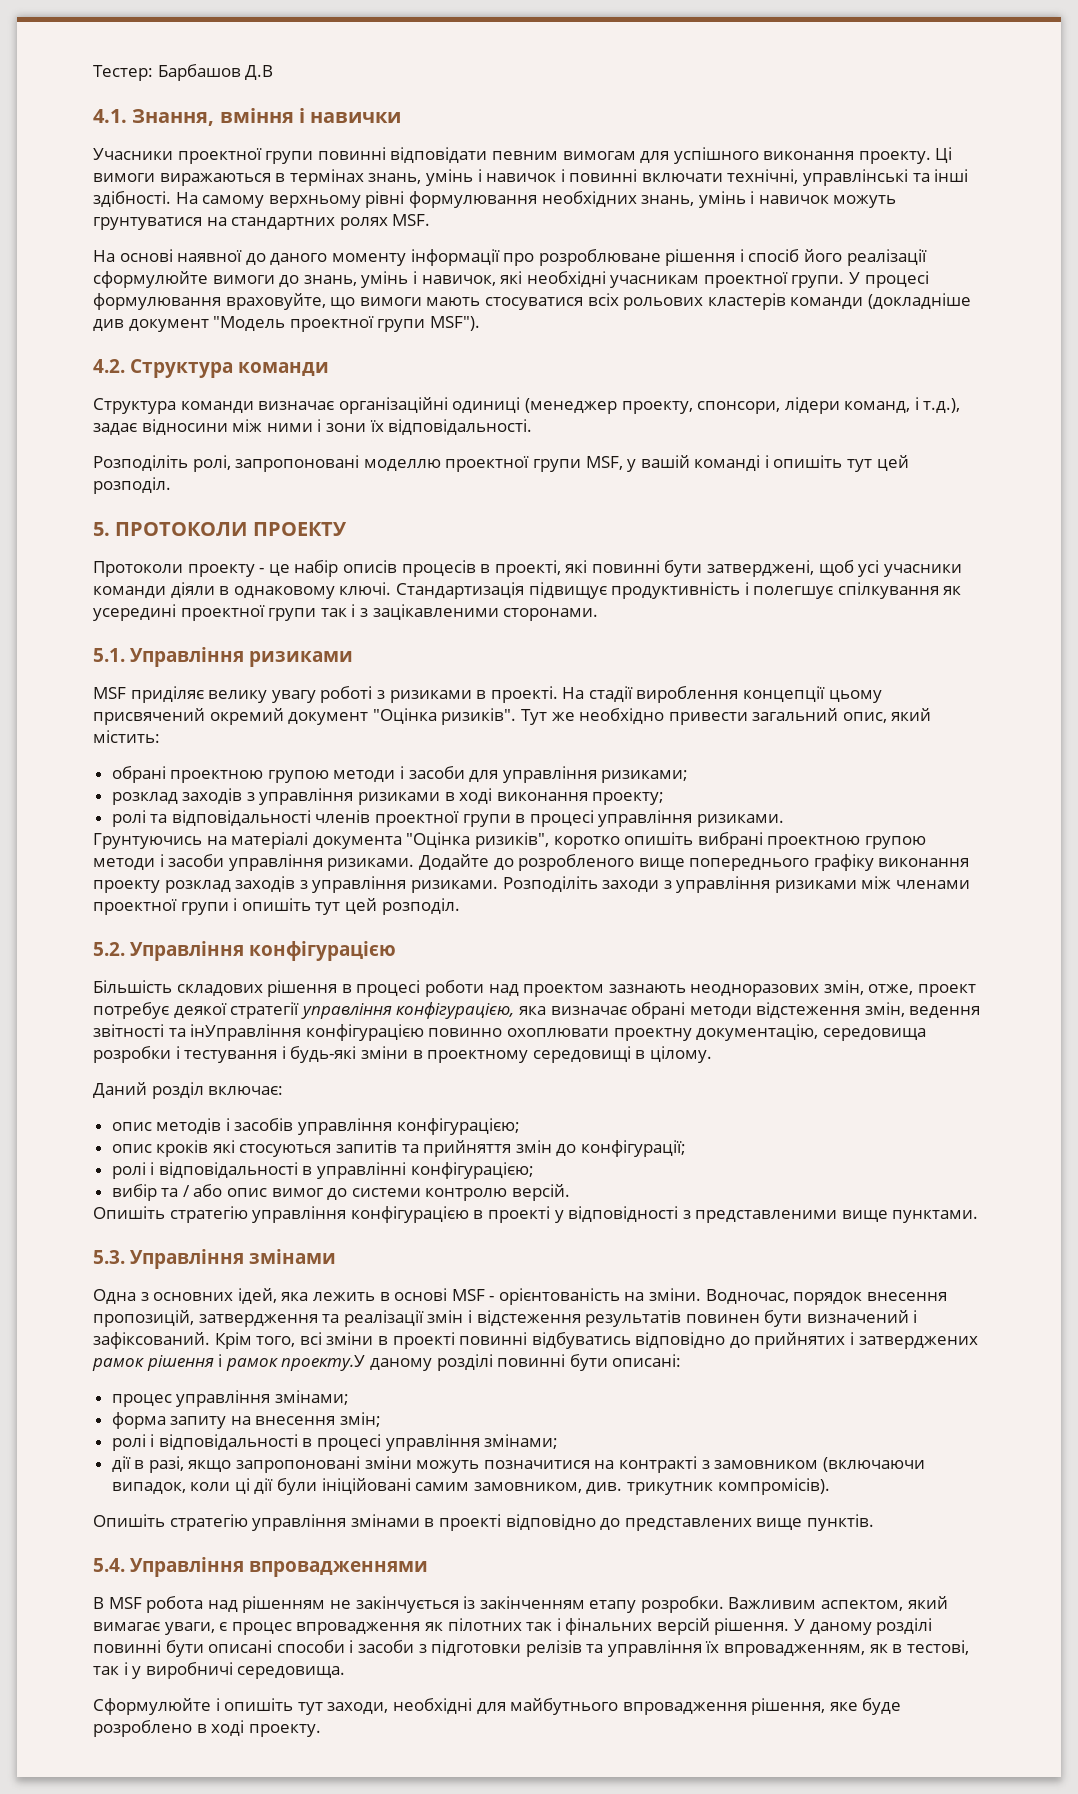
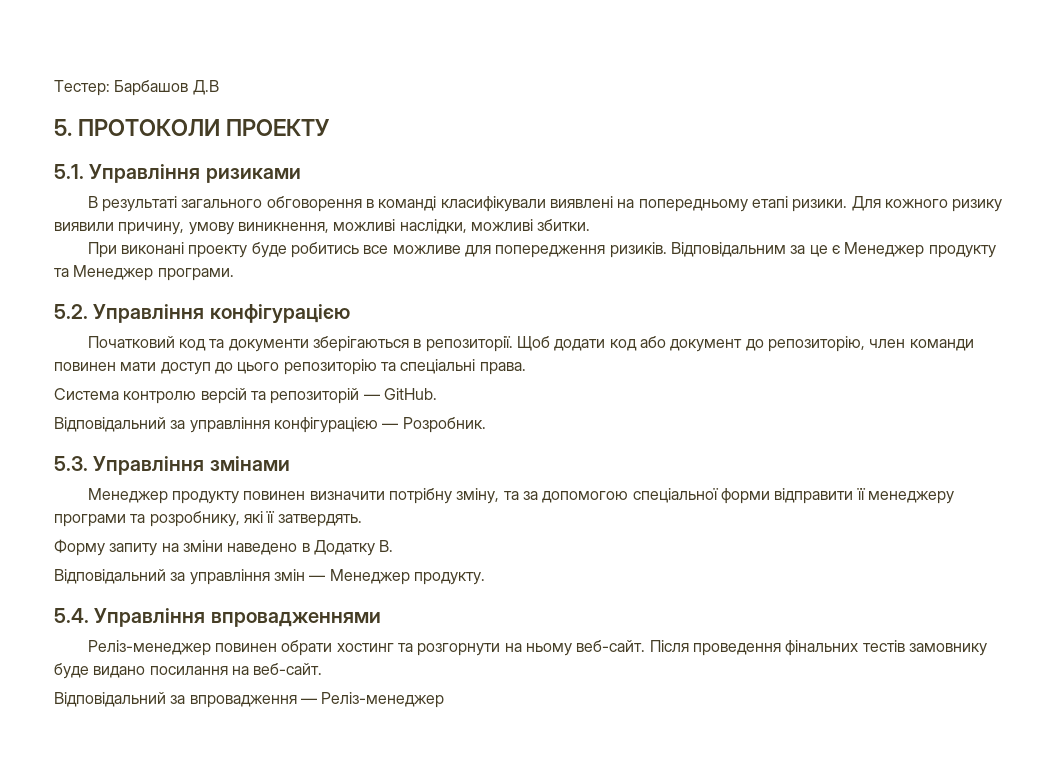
[93,108,402,126] [93,147,953,164] [93,169,969,186] [93,191,897,208] [93,214,431,230] [93,249,927,266] [93,271,929,288] [93,293,971,310] [93,316,480,332] [93,359,329,378] [93,397,961,414] [93,419,533,435] [93,455,909,472] [93,477,171,494] [93,522,347,537] [93,560,962,577] [93,582,962,599] [93,604,599,621] [93,647,353,667] [93,686,882,703] [93,708,932,725] [93,730,160,743] [111,766,689,783] [111,788,665,805] [111,810,785,827] [93,832,926,849] [93,854,970,871] [93,876,971,893] [93,898,460,915] [93,941,396,961] [93,980,977,997] [93,1002,981,1019] [93,1024,926,1041] [93,1046,712,1063] [93,1082,284,1099] [111,1118,520,1135] [111,1140,687,1157] [111,1162,534,1179] [111,1184,571,1201] [93,1206,979,1223] [93,1249,336,1269] [93,1288,947,1305] [93,1310,918,1327] [93,1332,978,1349] [92,1354,682,1371] [111,1390,349,1407] [111,1412,382,1429] [111,1434,559,1451] [111,1456,925,1473] [111,1478,830,1495] [93,1514,874,1531] [93,1557,428,1577] [93,1596,948,1613] [93,1618,933,1635] [93,1640,969,1657] [93,1662,346,1679] [93,1698,902,1715] [93,1720,321,1737] 4.1. Знання, вміння і навички // Учасники проектної групи повинні відповідати певним вимогам для успішного виконання проекту. Ці вимоги виражаються в термінах знань, умінь і навичок і повинні включати технічні, управлінські та інші здібності. На самому верхньому рівні формулювання необхідних знань, умінь і навичок можуть грунтуватися на стандартних ролях MSF. // На основі наявної до даного моменту інформації про розроблюване рішення і спосіб його реалізації сформулюйте вимоги до знань, умінь і навичок, які необхідні учасникам проектної групи. У процесі формулювання враховуйте, що вимоги мають стосуватися всіх рольових кластерів команди (докладніше див документ "Модель проектної групи MSF"). // 4.2. Структура команди // Структура команди визначає організаційні одиниці (менеджер проекту, спонсори, лідери команд, і т.д.), задає відносини між ними і зони їх відповідальності. // Розподіліть ролі, запропоновані моделлю проектної групи MSF, у вашій команді і опишіть тут цей розподіл. // 5. ПРОТОКОЛИ ПРОЕКТУ // Протоколи проекту - це набір описів процесів в проекті, які повинні бути затверджені, щоб усі учасники команди діяли в однаковому ключі. Стандартизація підвищує продуктивність і полегшує спілкування як усередині проектної групи так і з зацікавленими сторонами. // 5.1. Управління ризиками // MSF приділяє велику увагу роботі з ризиками в проекті. На стадії вироблення концепції цьому присвячений окремий документ "Оцінка ризиків". Тут же необхідно привести загальний опис, який містить: // обрані проектною групою методи і засоби для управління ризиками; // розклад заходів з управління ризиками в ході виконання проекту; // ролі та відповідальності членів проектної групи в процесі управління ризиками. // Грунтуючись на матеріалі документа "Оцінка ризиків", коротко опишіть вибрані проектною групою методи і засоби управління ризиками. Додайте до розробленого вище попереднього графіку виконання проекту розклад заходів з управління ризиками. Розподіліть заходи з управління ризиками між членами проектної групи і опишіть тут цей розподіл. // 5.2. Управління конфігурацією // Більшість складових рішення в процесі роботи над проектом зазнають неодноразових змін, отже, проект потребує деякої стратегії управління конфігурацією, яка визначає обрані методи відстеження змін, ведення звітності та інУправління конфігурацією повинно охоплювати проектну документацію, середовища розробки і тестування і будь-які зміни в проектному середовищі в цілому. // Даний розділ включає: // опис методів і засобів управління конфігурацією; // опис кроків які стосуються запитів та прийняття змін до конфігурації; // ролі і відповідальності в управлінні конфігурацією; // вибір та / або опис вимог до системи контролю версій. // Опишіть стратегію управління конфігурацією в проекті у відповідності з представленими вище пунктами. // 5.3. Управління змінами // Одна з основних ідей, яка лежить в основі MSF - орієнтованість на зміни. Водночас, порядок внесення пропозицій, затвердження та реалізації змін і відстеження результатів повинен бути визначений і зафіксований. Крім того, всі зміни в проекті повинні відбуватись відповідно до прийнятих і затверджених рамок рішення і рамок проекту.У даному розділі повинні бути описані: // процес управління змінами; // форма запиту на внесення змін; // ролі і відповідальності в процесі управління змінами; // дії в разі, якщо запропоновані зміни можуть позначитися на контракті з замовником (включаючи випадок, коли ці дії були ініційовані самим замовником, див. трикутник компромісів). // Опишіть стратегію управління змінами в проекті відповідно до представлених вище пунктів. // 5.4. Управління впровадженнями // В MSF робота над рішенням не закінчується із закінченням етапу розробки. Важливим аспектом, який вимагає уваги, є процес впровадження як пілотних так і фінальних версій рішення. У даному розділі повинні бути описані способи і засоби з підготовки релізів та управління їх впровадженням, як в тестові, так і у виробничі середовища. // Сформулюйте і опишіть тут заходи, необхідні для майбутнього впровадження рішення, яке буде розроблено в ході проекту. -> [54,119,331,136] [54,164,301,183] [87,196,1003,212] [54,219,591,235] [87,242,996,258] [54,265,234,281] [54,304,350,324] [87,336,974,352] [54,359,526,375] [54,388,437,404] [54,417,486,433] [54,456,290,475] [87,488,954,504] [54,511,362,527] [54,539,394,556] [54,569,485,585] [54,608,381,627] [87,640,987,656] [54,663,323,679] [54,692,445,708] 5. ПРОТОКОЛИ ПРОЕКТУ // 5.1. Управління ризиками // В результаті загального обговорення в команді класифікували виявлені на попередньому етапі ризики. Для кожного ризику виявили причину, умову виникнення, можливі наслідки, можливі збитки. // При виконані проекту буде робитись все можливе для попередження ризиків. Відповідальним за це є Менеджер продукту та Менеджер програми. // 5.2. Управління конфігурацією // Початковий код та документи зберігаються в репозиторії. Щоб додати код або документ до репозиторію, член команди повинен мати доступ до цього репозиторію та спеціальні права. // Система контролю версій та репозиторій — GitHub. // Відповідальний за управління конфігурацією — Розробник. // 5.3. Управління змінами // Менеджер продукту повинен визначити потрібну зміну, та за допомогою спеціальної форми відправити її менеджеру програми та розробнику, які її затвердять. // Форму запиту на зміни наведено в Додатку В. // Відповідальний за управління змін — Менеджер продукту. // 5.4. Управління впровадженнями // Реліз-менеджер повинен обрати хостинг та розгорнути на ньому веб-сайт. Після проведення фінальних тестів замовнику буде видано посилання на веб-сайт. // Відповідальний за впровадження — Реліз-менеджер

